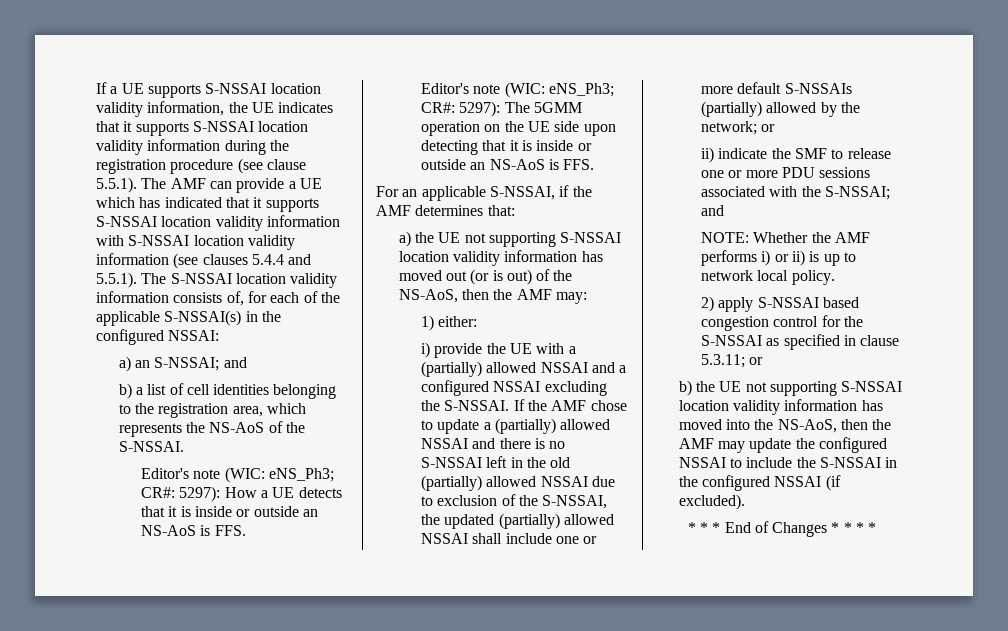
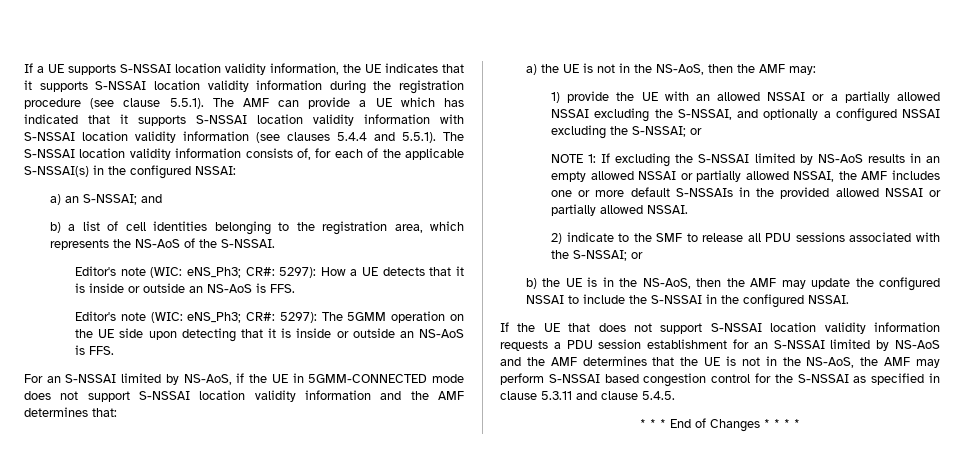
[421,185,570,201] applicable S-NSSAI, if -> [65,373,464,385] [24,390,402,402] S-NSSAI limited by NS-AoS, if the UE in 5GMM-CONNECTED mode does not support S-NSSAI location validity information and
[464,232,622,247] [398,250,603,266] [398,269,551,285] not supporting S-NSSAI location validity information has moved out (or is out) of -> [582,63,630,73] is not in
[438,316,478,327] [421,342,431,358] either: // i) -> (561, 97) none
[568,346,576,354] [421,361,616,377] a (partially) allowed NSSAI and -> [695,91,941,103] [551,108,819,122] an allowed NSSAI or a partially allowed NSSAI excluding the S-NSSAI, and optionally
[444,399,627,411] [421,418,611,434] [421,438,566,449] [421,456,571,468] [421,475,616,491] [421,494,608,509] [421,513,615,529] [421,533,552,544] S-NSSAI. If the AMF chose to update a (partially) allowed NSSAI and there is no S-NSSAI left in the old (partially) allowed NSSAI due to exclusion of the S-NSSAI, the updated (partially) allowed NSSAI shall include -> [632,126,703,137] [551,153,940,167] [551,170,940,182] S-NSSAI; or // NOTE 1: If excluding the S-NSSAI limited by NS-AoS results in an empty allowed NSSAI or partially allowed NSSAI, the AMF includes
[701,101,861,117] [701,121,776,135] [701,147,768,163] (partially) allowed by the network; or // ii) indicate -> [739,187,941,199] [551,204,689,216] [551,232,630,244] in the provided allowed NSSAI or partially allowed NSSAI. // 2) indicate to
[701,170,778,178] one or more -> [747,233,761,242] all
[701,205,725,216] [701,232,871,243] [701,250,857,266] [701,270,835,285] [701,296,860,312] [701,315,864,331] [701,334,900,350] [701,354,764,368] [678,380,903,396] [678,399,883,415] [678,419,750,430] and // NOTE: Whether the AMF performs i) or ii) is up to network local policy. // 2) apply S-NSSAI based congestion control for the S-NSSAI as specified in clause 5.3.11; or // b) the UE not supporting S-NSSAI location validity information has moved into -> [631,252,644,259] [525,277,614,289] or // b) the UE is in
[774,475,841,491] [678,494,745,510] NSSAI (if excluded). -> [807,295,849,304] [500,322,940,334] [500,339,940,351] [500,356,940,368] [500,373,940,387] [500,391,675,400] NSSAI. // If the UE that does not support S-NSSAI location validity information requests a PDU session establishment for an S-NSSAI limited by NS-AoS and the AMF determines that the UE is not in the NS-AoS, the AMF may perform S-NSSAI based congestion control for the S-NSSAI as specified in clause 5.3.11 and clause 5.4.5.

